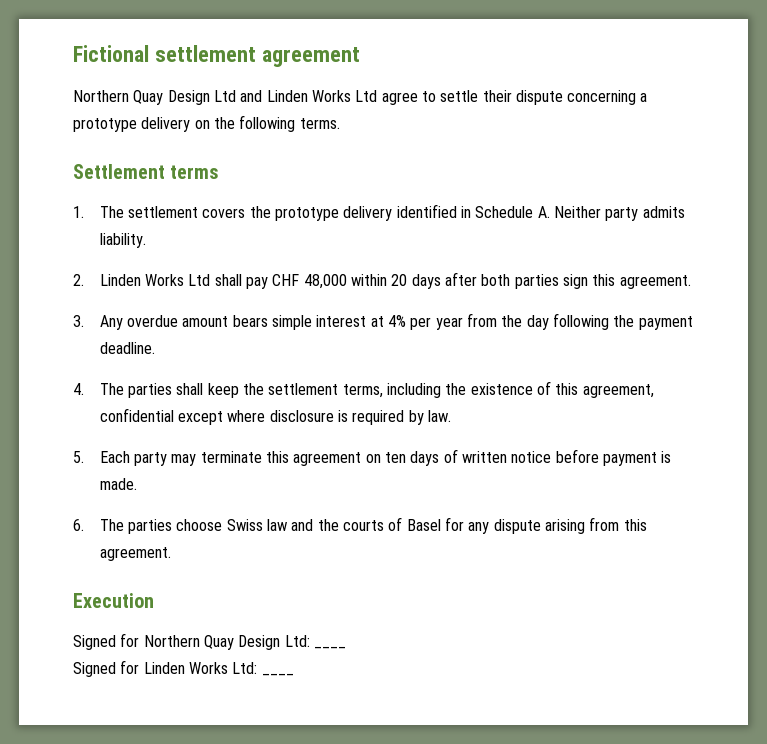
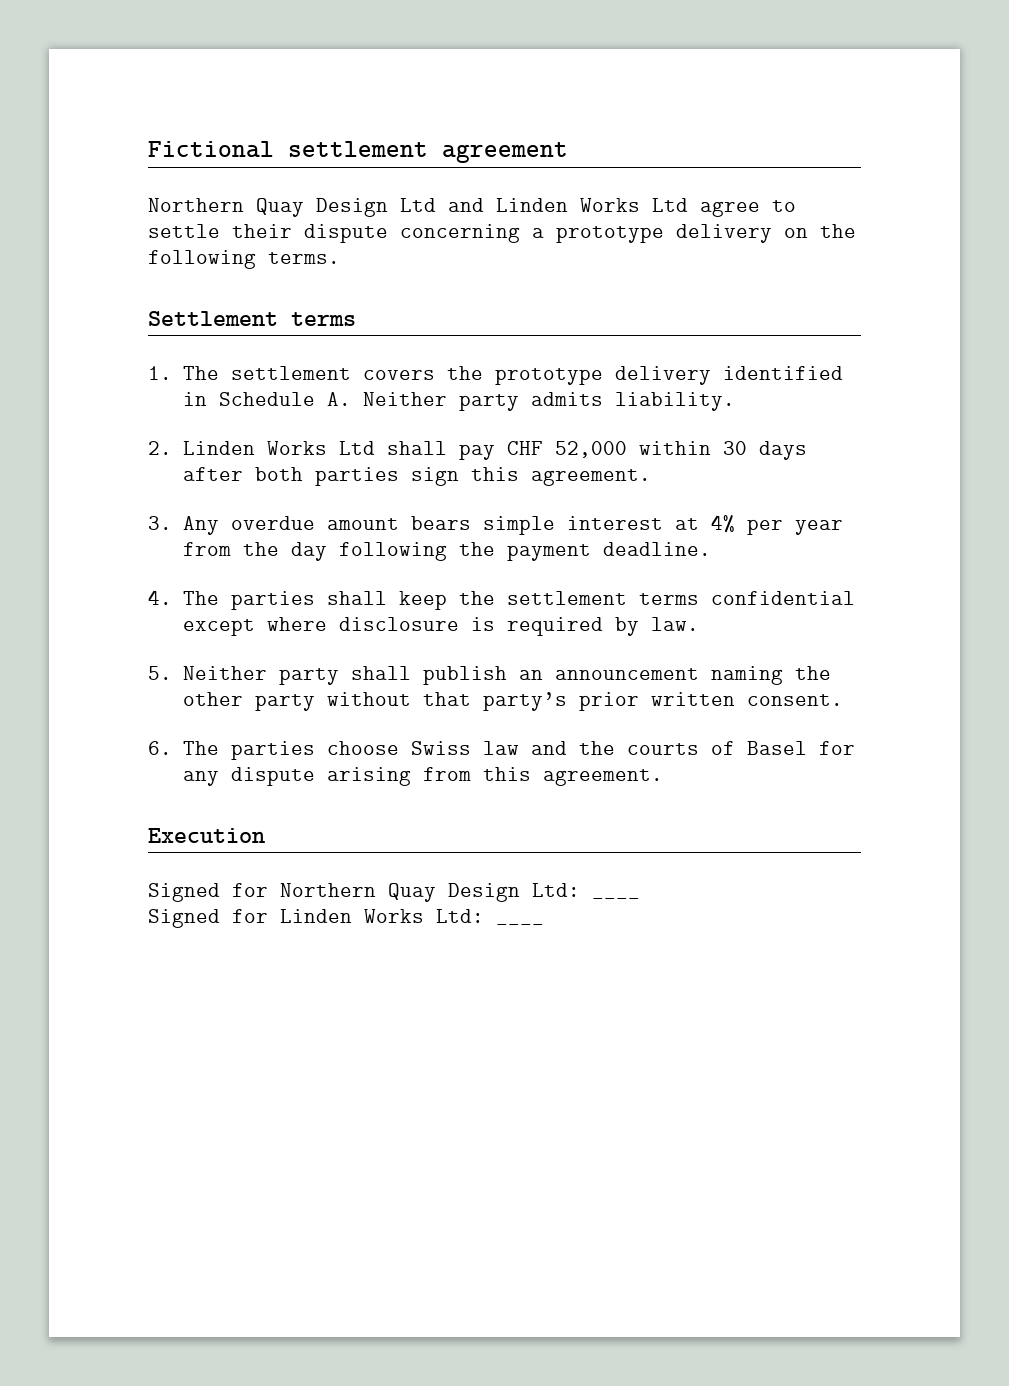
[303,274,408,289] 48,000 within 20 -> [554,441,747,458] 52,000 within 30
[342,381,654,398] terms, including the existence of this agreement, -> [638,593,699,605] terms
[99,449,672,466] [99,478,137,490] Each party may terminate this agreement on ten days of written notice before payment is made. -> [182,666,831,685] [182,692,843,711] Neither party shall publish an announcement naming the other party without that party’s prior written consent.

